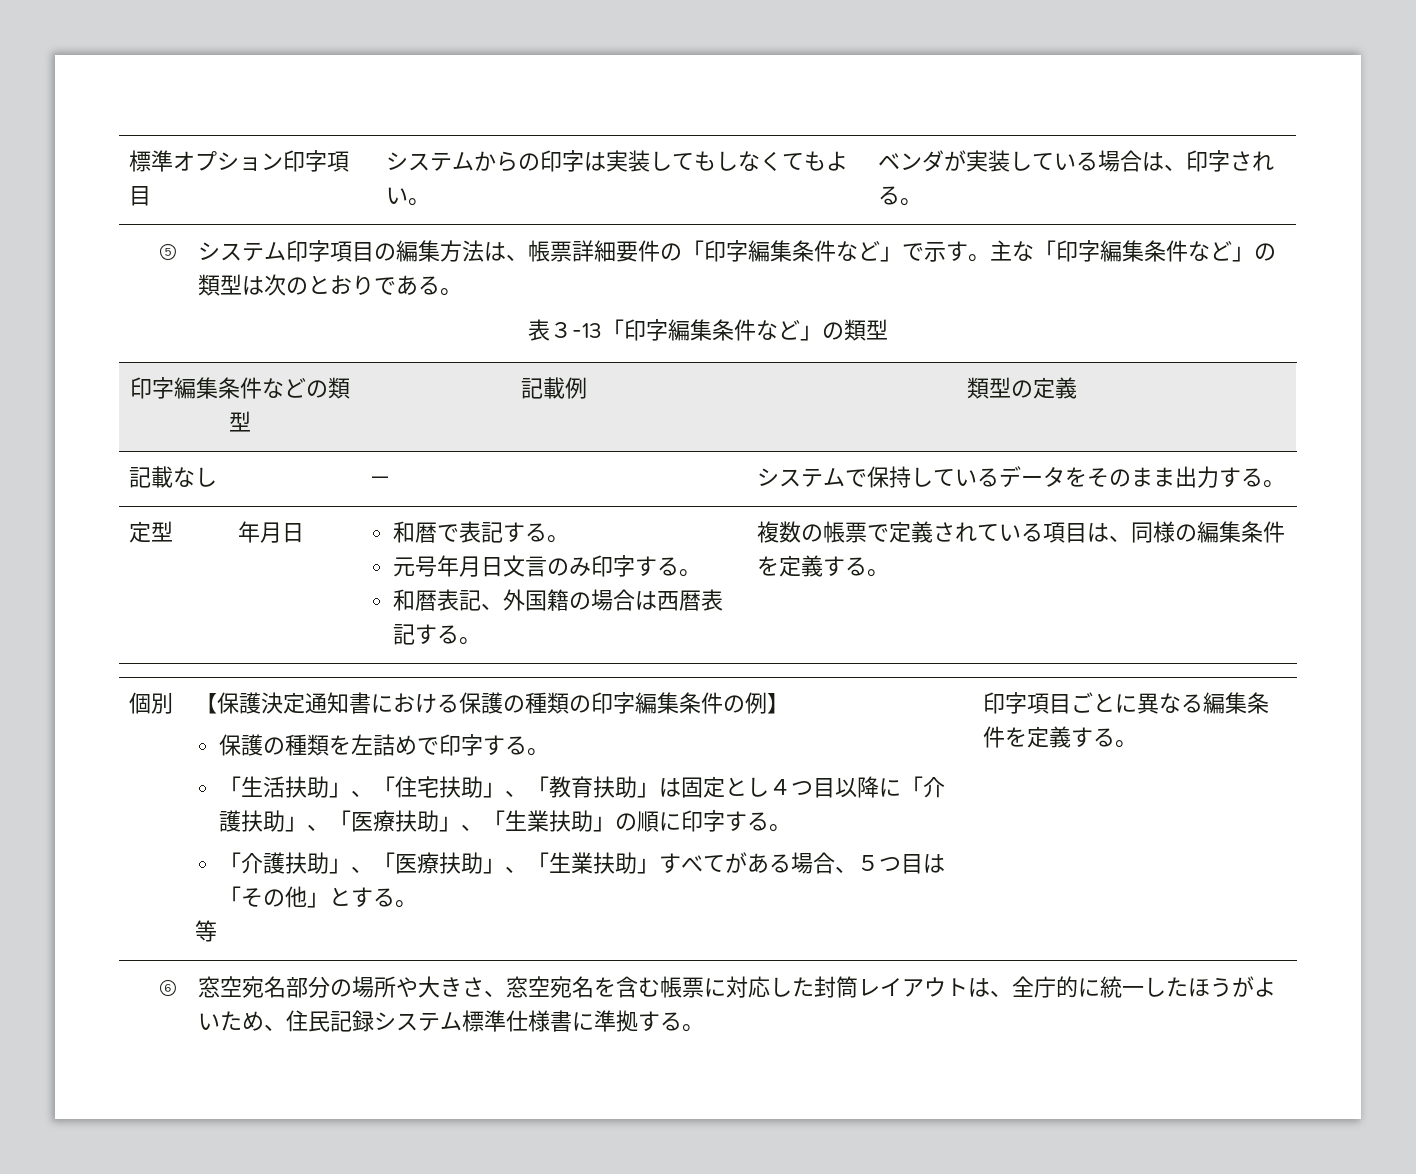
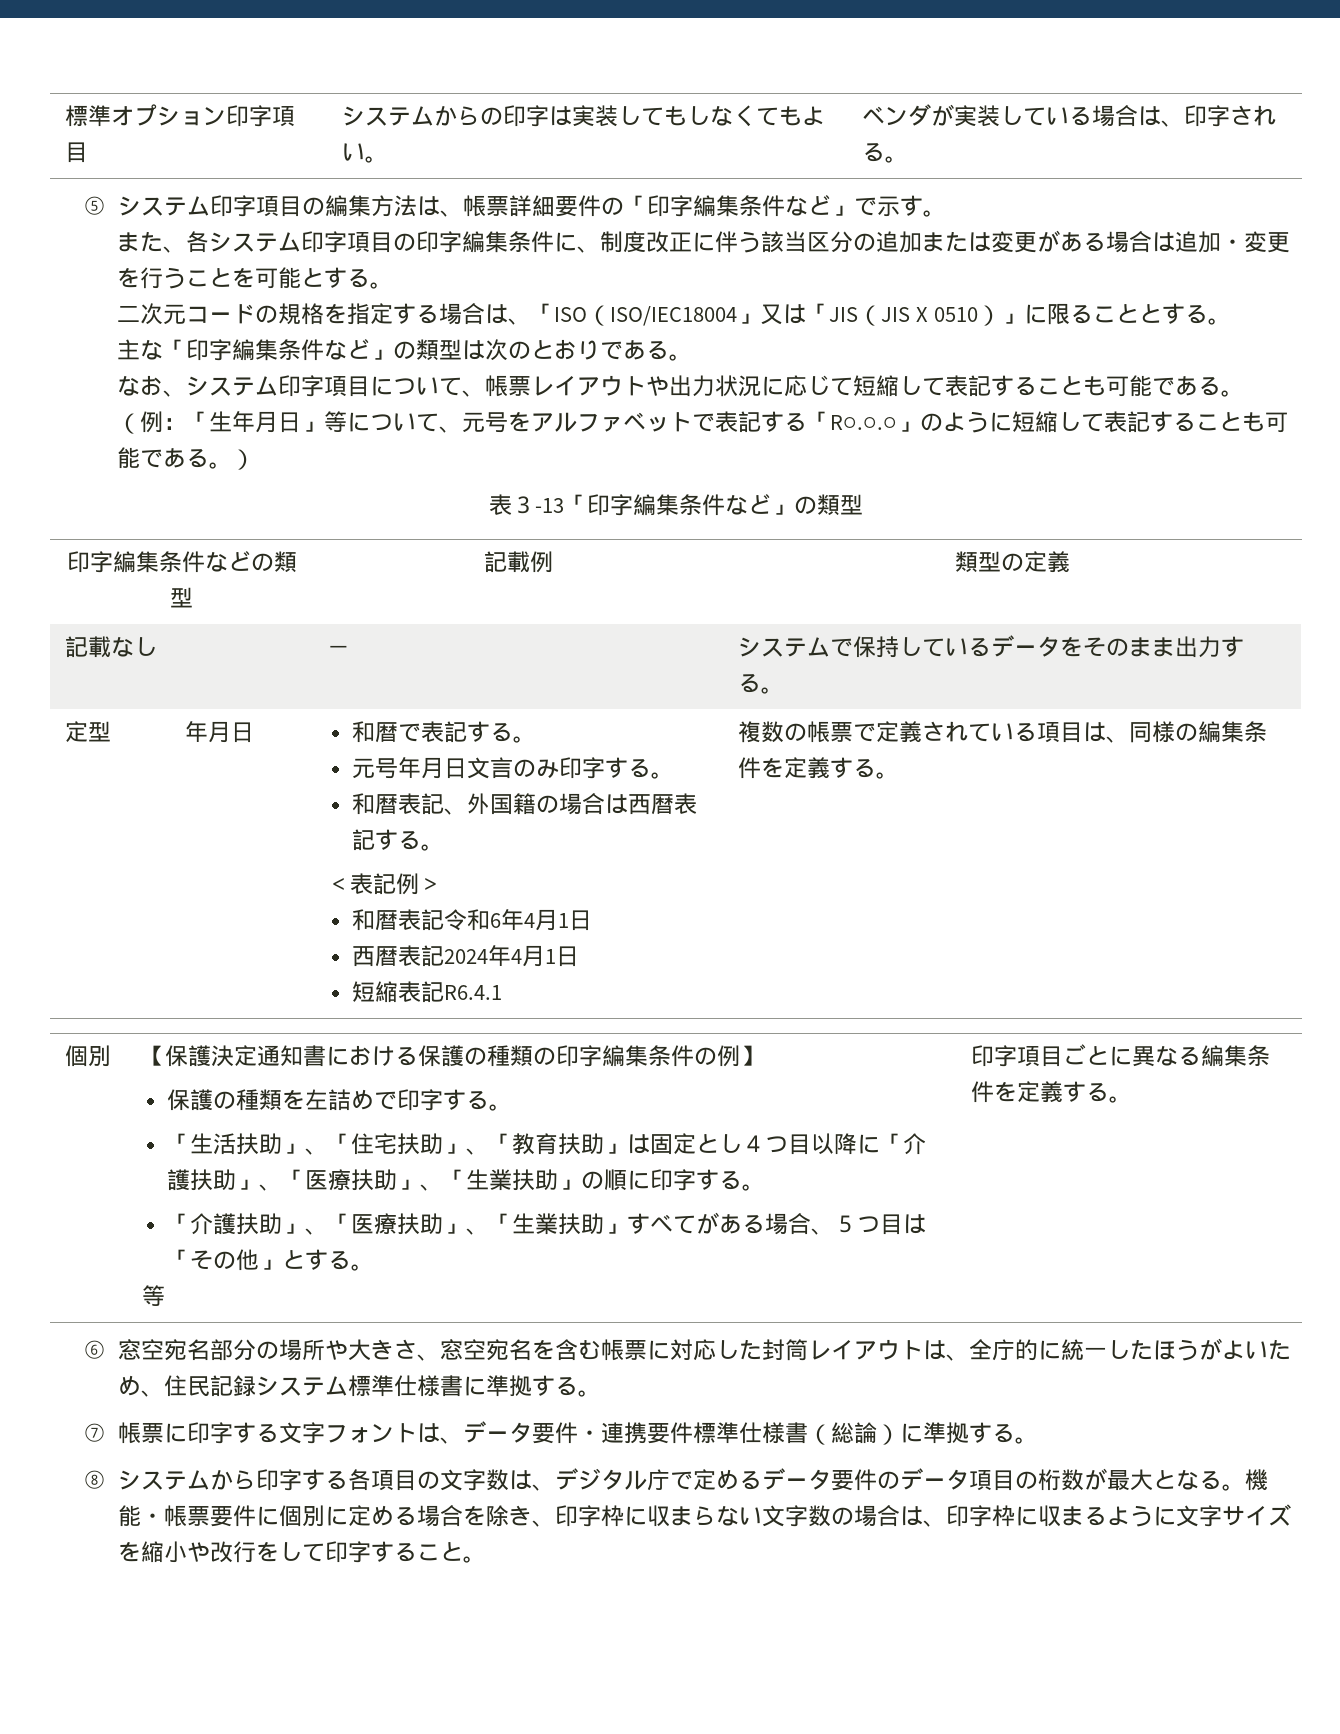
(991, 258) none -> [116,230,1290,253] [116,267,393,289] [116,303,1232,326] // また、各システム印字項目の印字編集条件に、制度改正に伴う該当区分の追加または変更がある場合は追加・変更を行うことを可能とする。 // 二次元コードの規格を指定する場合は、「ISO（ISO/IEC18004」又は「JIS（JIS X 0510）」に限ることとする。 //
(463, 292) none -> [116,375,1244,397] [116,411,1288,434] [116,447,255,470] // なお、システム印字項目について、帳票レイアウトや出力状況に応じて短縮して表記することも可能である。（例：「生年月日」等について、元号をアルファベットで表記する「R○.○.○」のように短縮して表記することも可能である。）
(482, 641) none -> [327,873,443,895] [351,909,592,931] [351,945,579,967] [351,981,502,1003] // ＜表記例＞ // 和暦表記令和6年4月1日 // 西暦表記2024年4月1日 // 短縮表記R6.4.1
(705, 1028) none -> [83,1421,1038,1445] [83,1468,1268,1491] [117,1504,1291,1527] [117,1541,486,1563] // ⑦帳票に印字する文字フォントは、データ要件・連携要件標準仕様書（総論）に準拠する。 // ⑧システムから印字する各項目の文字数は、デジタル庁で定めるデータ要件のデータ項目の桁数が最大となる。機能・帳票要件に個別に定める場合を除き、印字枠に収まらない文字数の場合は、印字枠に収まるように文字サイズを縮小や改行をして印字すること。

